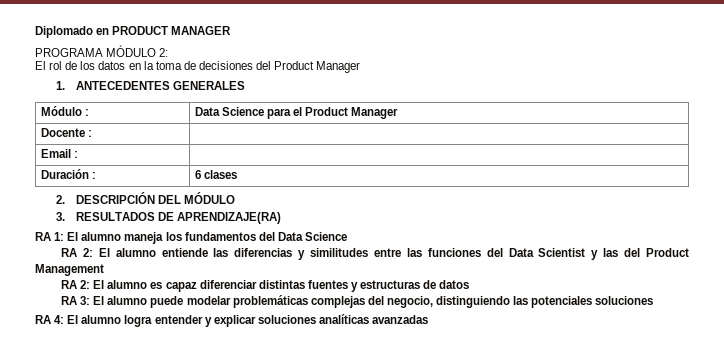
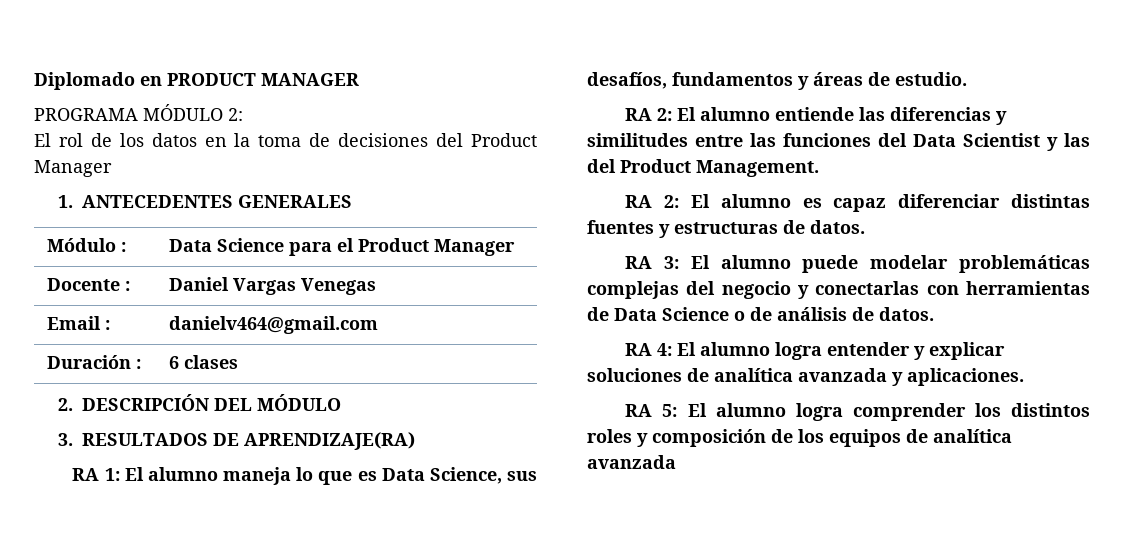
(92, 133) none -> [169,277,377,295] Daniel Vargas Venegas
(78, 154) none -> [169,316,379,334] danielv464@gmail.com
[165,232,347,241] los fundamentos del Data Science -> [296,467,537,485] [587,72,967,90] lo que es Data Science, sus desafíos, fundamentos y áreas de estudio.
[35,264,104,276] Management -> [696,160,819,177] Management.
[439,280,470,289] datos -> [810,220,865,234] datos.
[386,296,654,308] negocio, distinguiendo las potenciales soluciones -> [721,281,1090,299] [587,307,934,321] negocio y conectarlas con herramientas de Data Science o de análisis de datos.
[318,314,429,324] analíticas avanzadas -> [687,368,1024,386] [625,403,1090,421] [587,429,1012,447] [587,455,676,469] de analítica avanzada y aplicaciones. // RA 5: El alumno logra comprender los distintos roles y composición de los equipos de analítica avanzada

